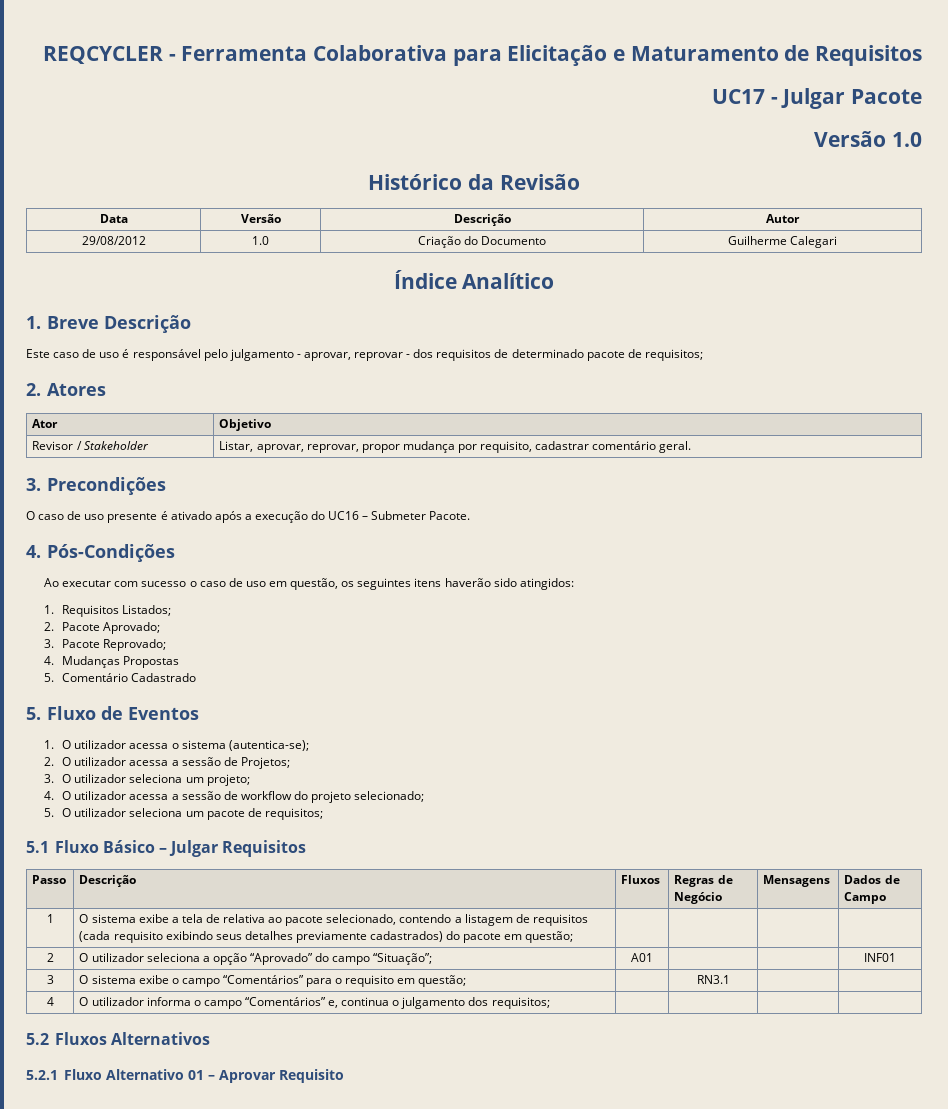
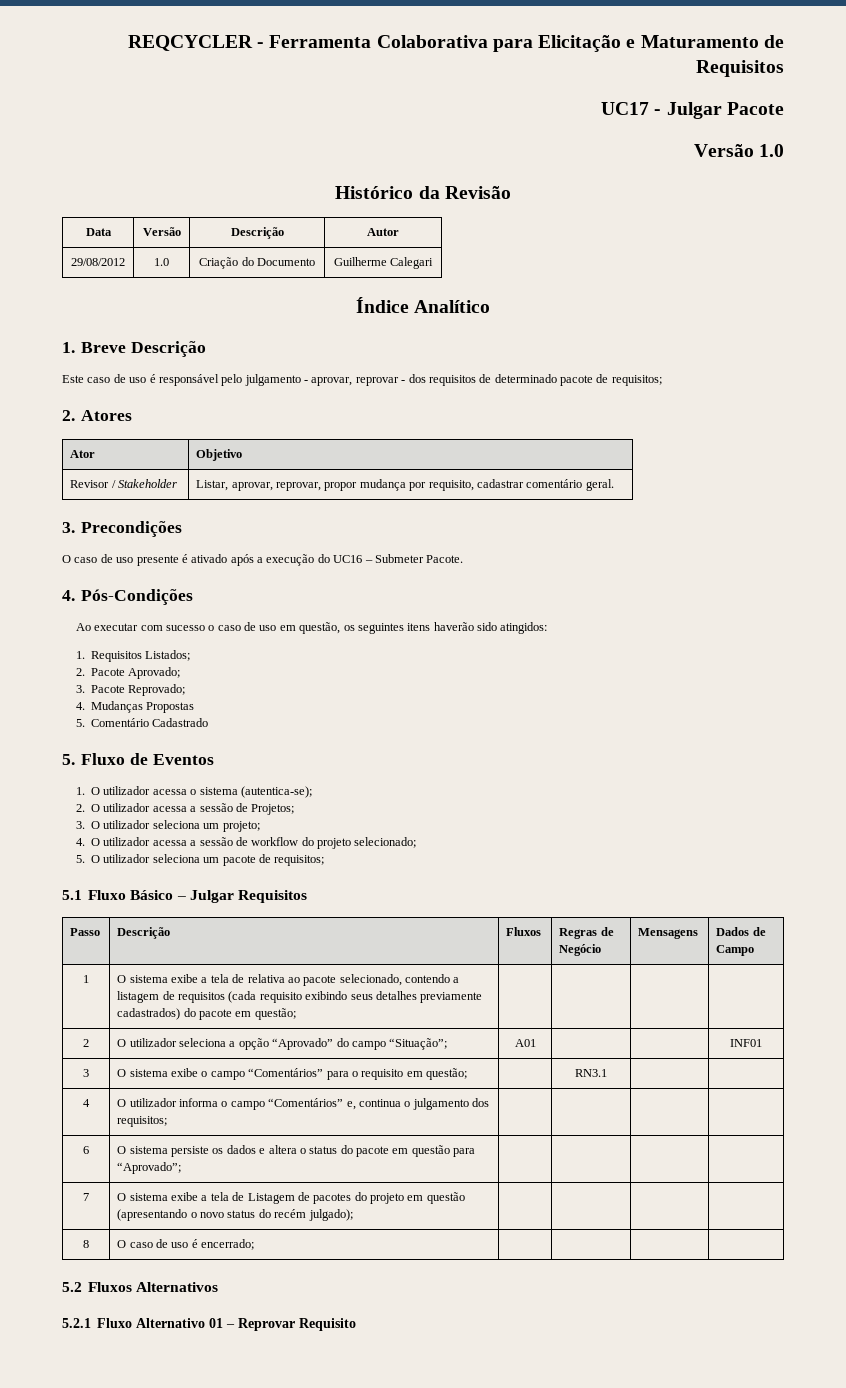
(550, 1003) none -> [83,1146,89,1154] [117,1145,476,1157] [117,1162,182,1174] [83,1193,89,1201] [117,1192,465,1204] [117,1209,353,1221] [83,1240,89,1248] [117,1239,255,1250] // 6 | O sistema persiste os dados e altera o status do pacote em questão para “Aprovado”; | | | | // 7 | O sistema exibe a tela de Listagem de pacotes do projeto em questão (apresentando o novo status do recém julgado); | | | | // 8 | O caso de uso é encerrado; | | | |
[218,1070,276,1083] Aprovar -> [238,1318,296,1331] Reprovar

